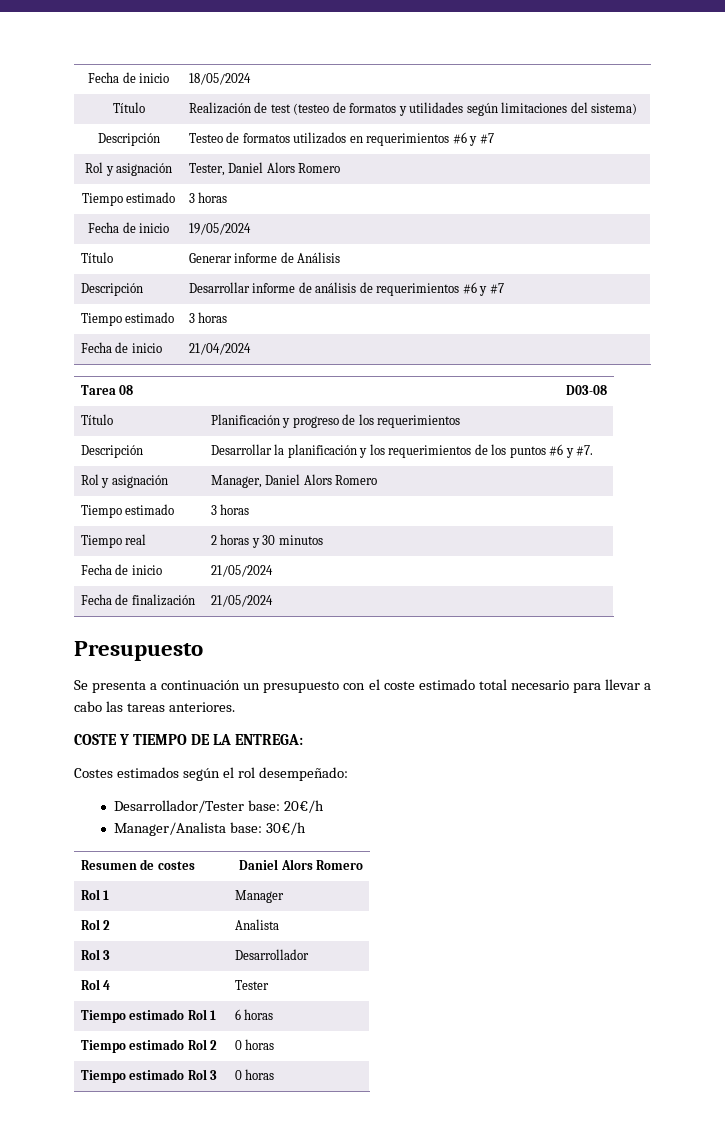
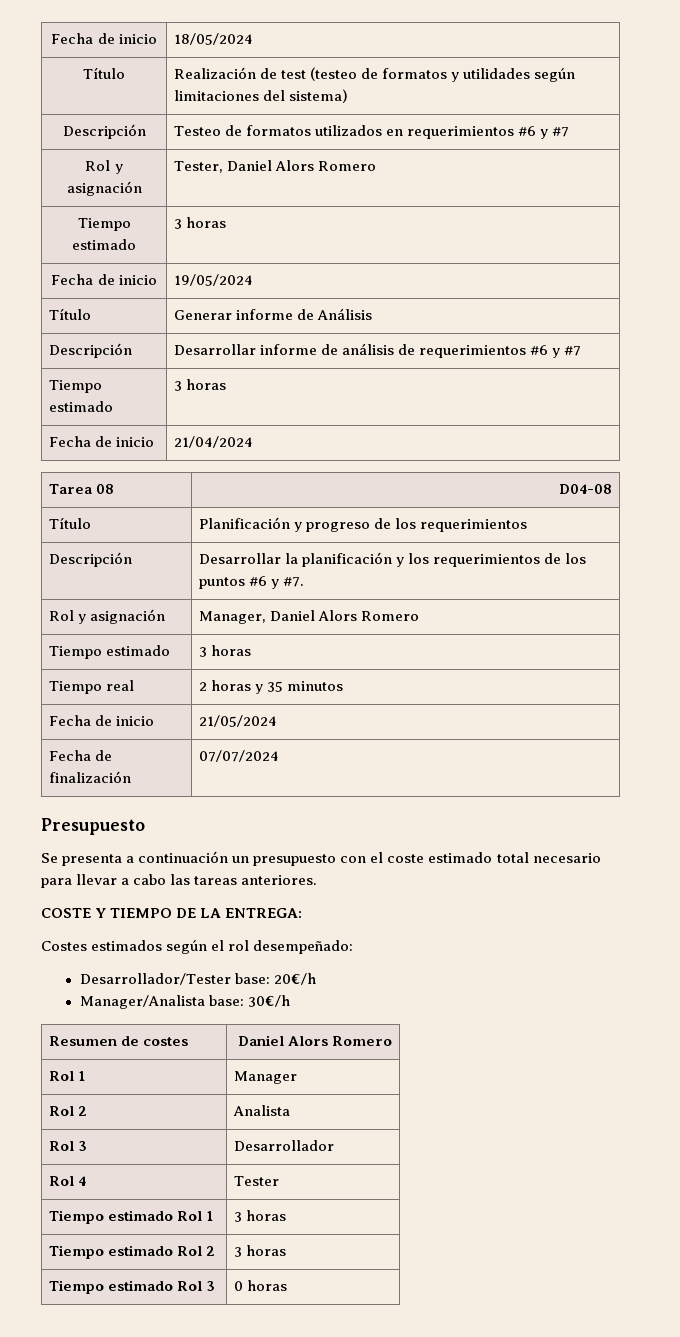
[566,385,608,395] D03-08 -> [559,484,613,494] D04-08
[262,535,276,545] 30 -> [266,681,283,692] 35
[210,595,273,607] 21/05/2024 -> [198,750,279,762] 07/07/2024
[234,1009,241,1020] 6 -> [233,1212,242,1222] 3
[234,1040,242,1050] 0 -> [233,1247,242,1257] 3

